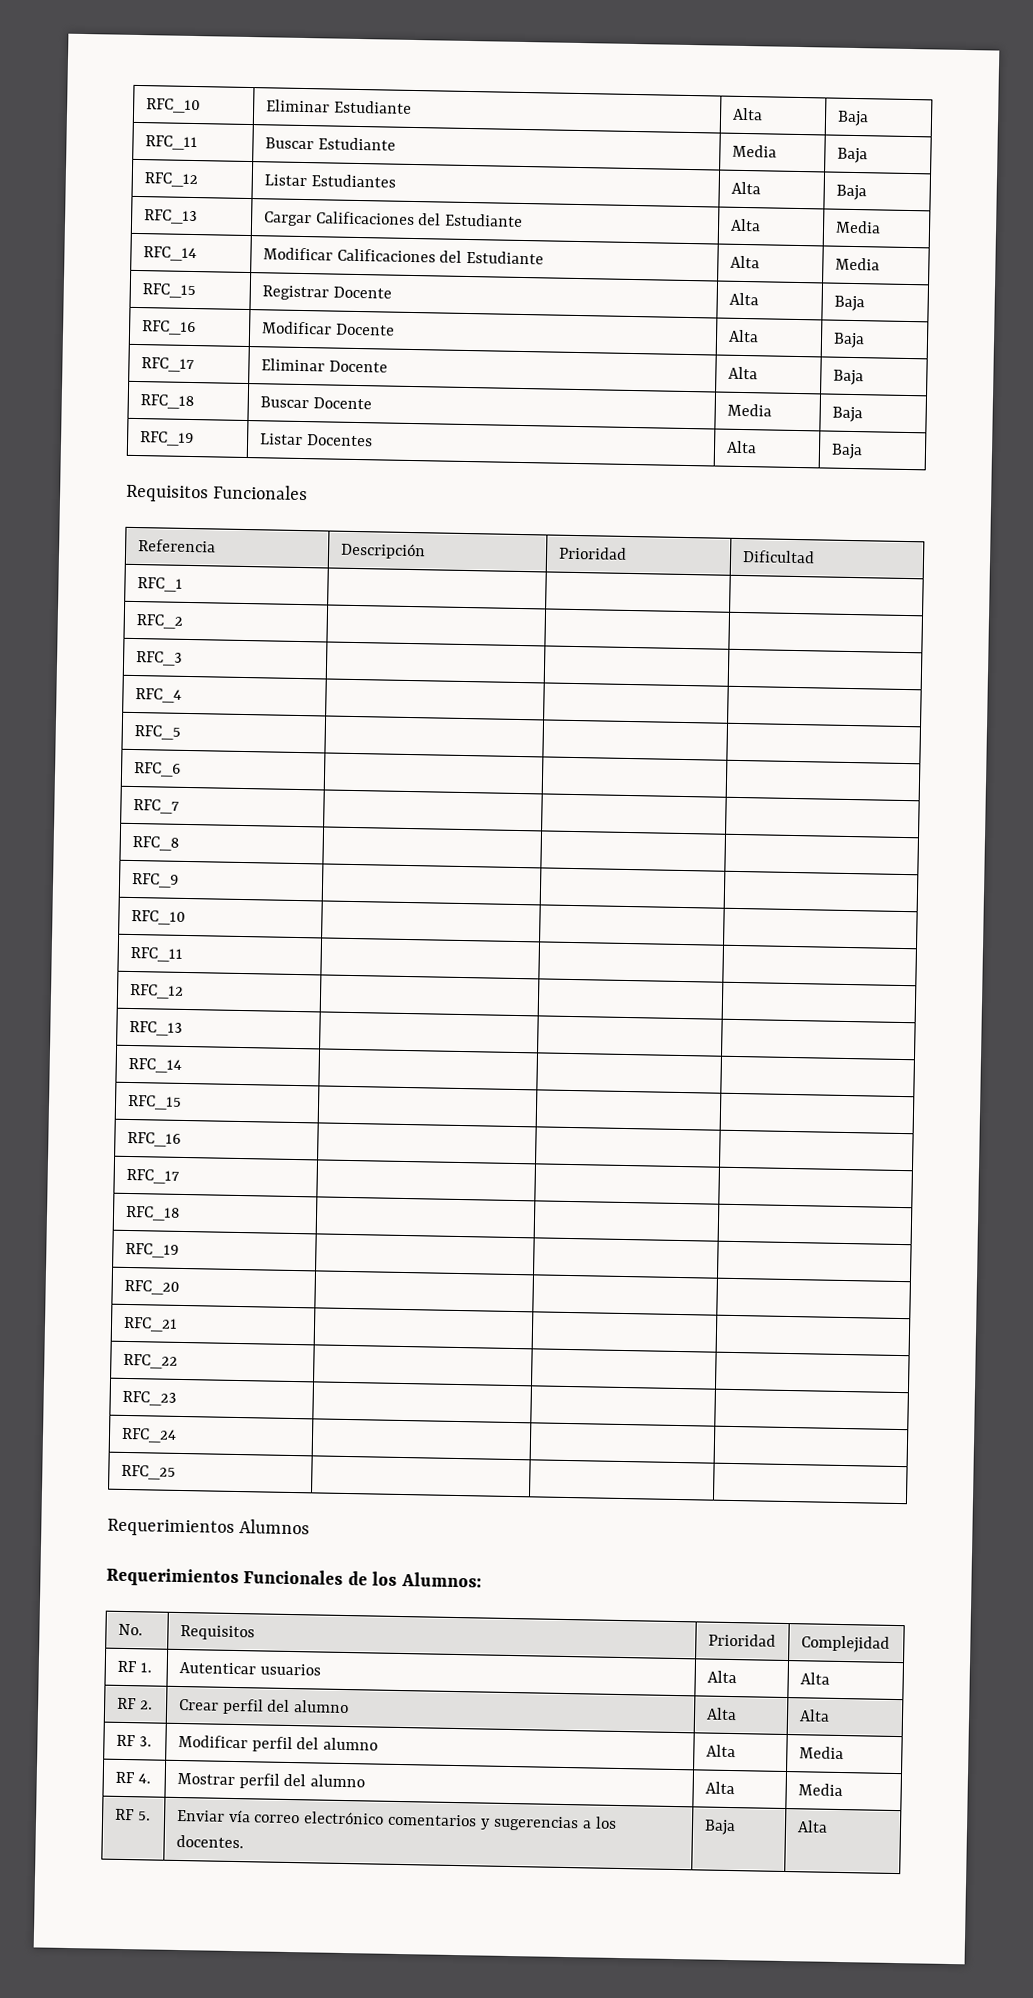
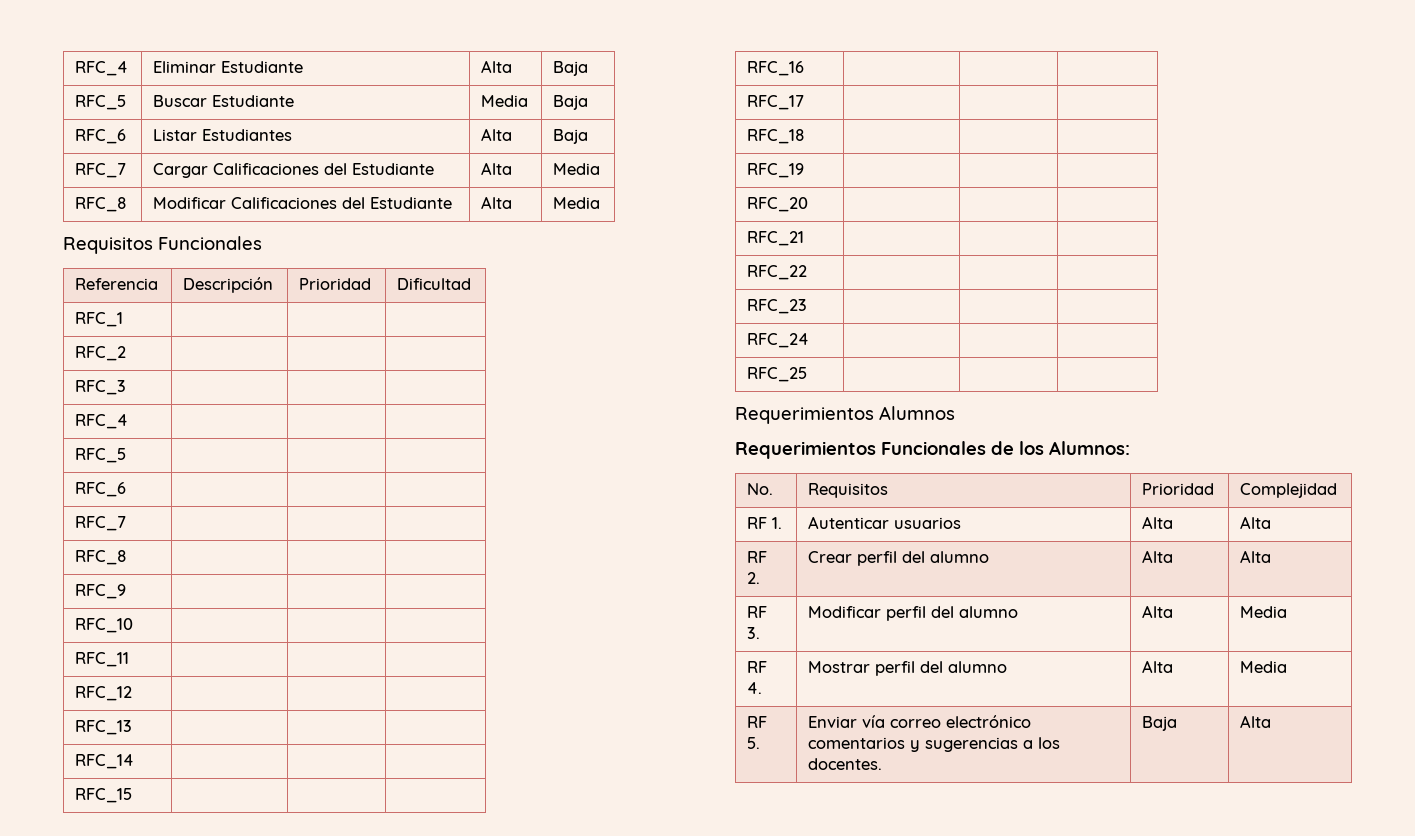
[145,98,201,114] RFC_10 -> [75,61,129,76] RFC_4
[144,135,198,151] RFC_11 -> [75,95,127,110] RFC_5
[143,172,198,188] RFC_12 -> [75,129,127,144] RFC_6
[143,209,198,225] RFC_13 -> [75,163,127,178] RFC_7
[142,246,197,262] RFC_14 -> [75,197,128,212] RFC_8
[141,283,196,299] [261,285,392,301] [728,292,759,306] [833,295,865,312] [141,320,196,336] [261,321,395,336] [727,329,759,343] [832,332,865,349] [140,357,195,373] [260,358,388,373] [727,366,758,380] [832,369,864,386] [139,394,194,410] [259,396,372,410] [726,403,772,417] [831,406,863,423] [138,431,194,447] [259,433,373,447] [725,440,757,454] [830,443,863,460] // RFC_15 | Registrar Docente | Alta | Baja // RFC_16 | Modificar Docente | Alta | Baja // RFC_17 | Eliminar Docente | Alta | Baja // RFC_18 | Buscar Docente | Media | Baja // RFC_19 | Listar Docentes | Alta | Baja -> (601, 203) none

